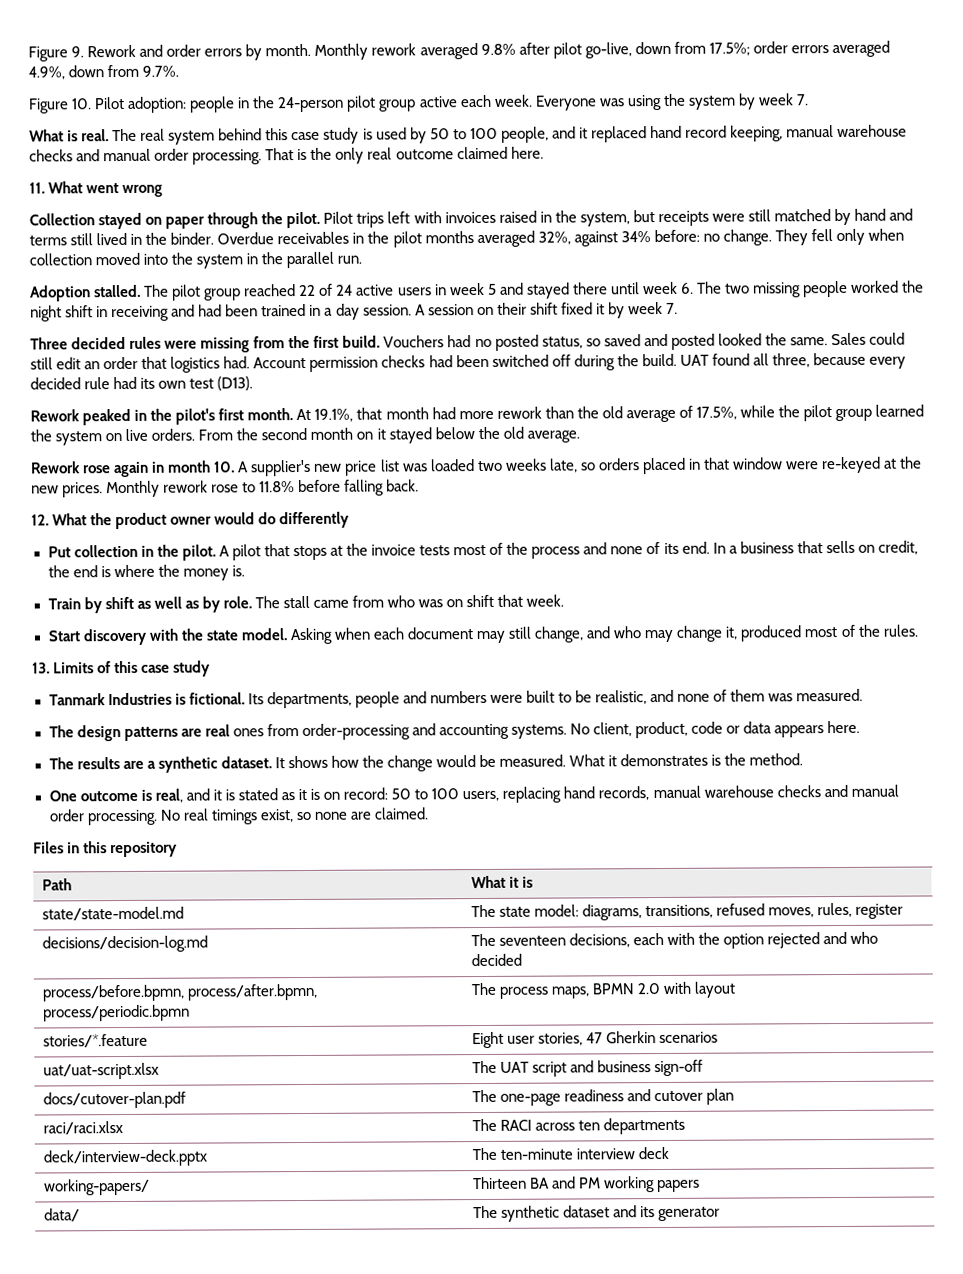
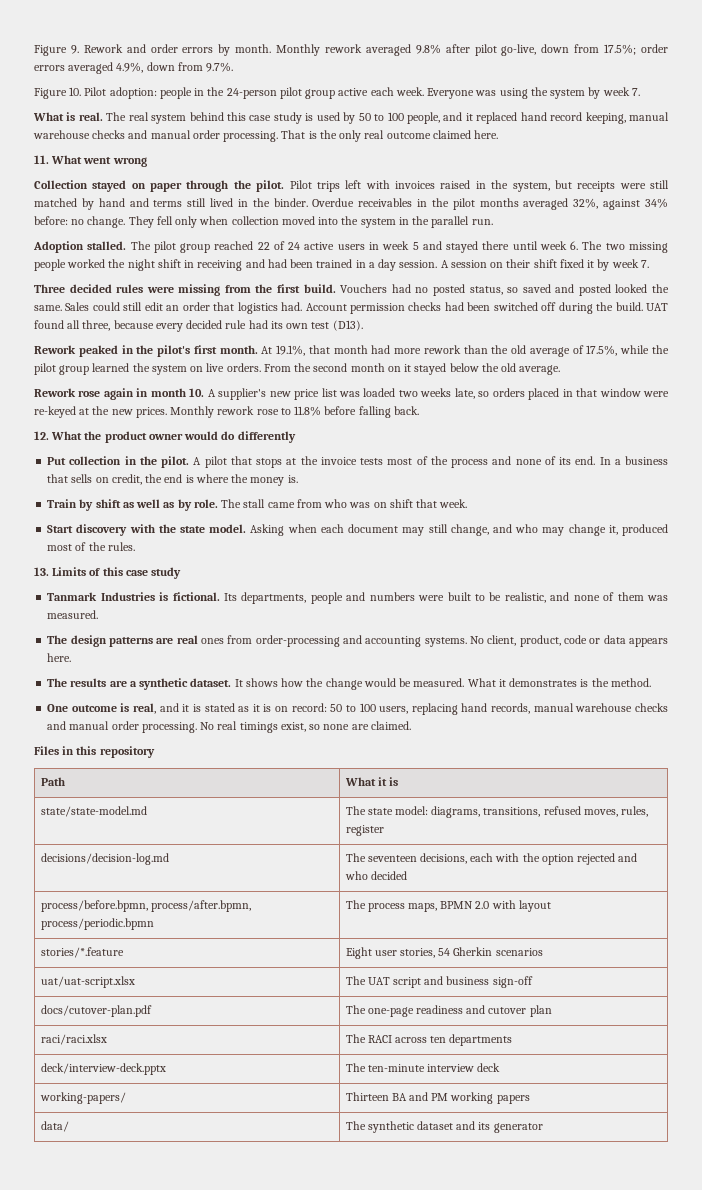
[585,1032,603,1044] 47 -> [438,948,451,956] 54

